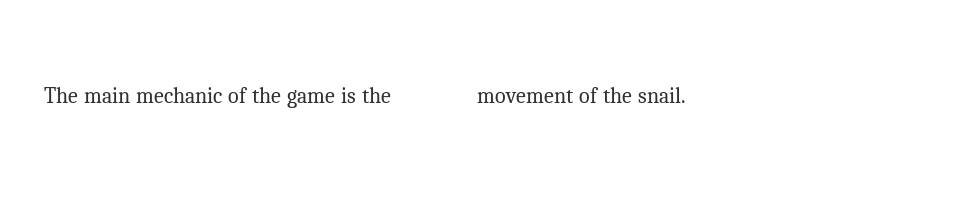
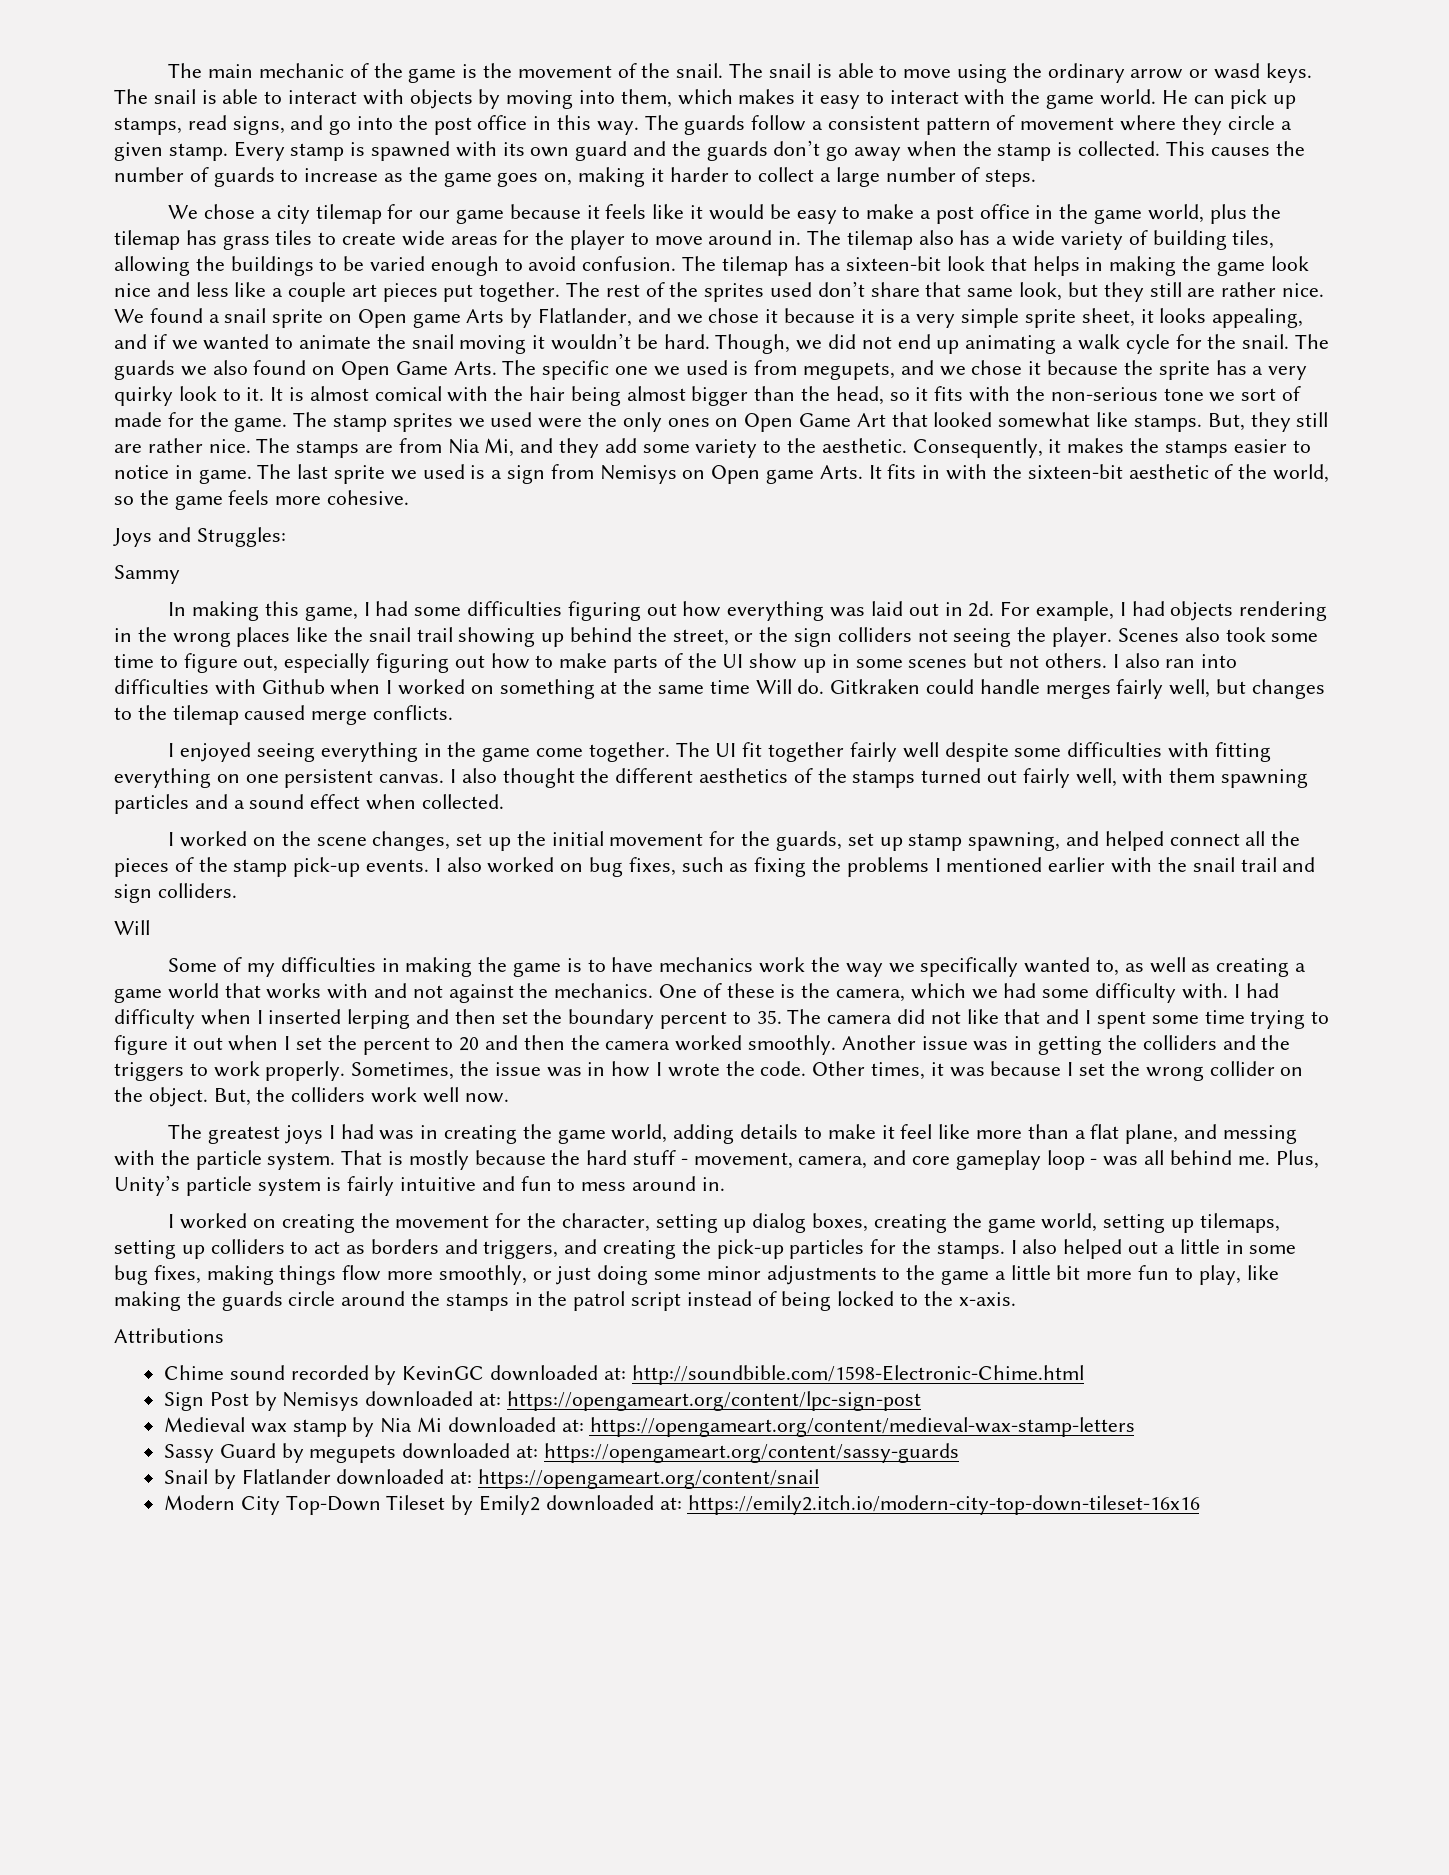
(686, 95) none -> [729,63,1312,83] [114,89,1297,109] [114,115,1292,135] [114,140,1305,161] [114,167,1037,187] [168,204,1282,224] [114,230,1275,250] [114,256,1309,276] [114,281,1324,302] [114,308,1304,328] [114,333,1329,354] [114,360,1308,380] [114,386,1301,406] [114,412,1329,432] [114,438,1311,458] [114,464,1329,484] [114,490,410,510] [113,527,286,547] [114,565,180,584] [168,601,1328,621] [114,627,1319,647] [114,653,1238,673] [114,679,1325,699] [114,705,454,725] [168,742,1271,762] [114,768,1309,788] [114,794,504,814] [168,831,1301,851] [114,857,1316,877] [114,883,237,903] [114,920,150,935] [168,957,1306,977] [114,983,1279,1003] [114,1009,1330,1029] [114,1035,1291,1055] [114,1061,1304,1081] [114,1087,509,1107] [168,1124,1297,1144] [114,1150,1319,1170] [114,1175,725,1196] [168,1213,1280,1233] [114,1239,1297,1259] [114,1265,1279,1285] [114,1291,1016,1311] [114,1328,224,1343] [164,1365,1084,1385] [164,1391,921,1411] [164,1417,1135,1437] [164,1443,959,1463] [164,1469,820,1489] [164,1495,1200,1515] The snail is able to move using the ordinary arrow or wasd keys. The snail is able to interact with objects by moving into them, which makes it easy to interact with the game world. He can pick up stamps, read signs, and go into the post office in this way. The guards follow a consistent pattern of movement where they circle a given stamp. Every stamp is spawned with its own guard and the guards don’t go away when the stamp is collected. This causes the number of guards to increase as the game goes on, making it harder to collect a large number of steps. // We chose a city tilemap for our game because it feels like it would be easy to make a post office in the game world, plus the tilemap has grass tiles to create wide areas for the player to move around in. The tilemap also has a wide variety of building tiles, allowing the buildings to be varied enough to avoid confusion. The tilemap has a sixteen-bit look that helps in making the game look nice and less like a couple art pieces put together. The rest of the sprites used don’t share that same look, but they still are rather nice. We found a snail sprite on Open game Arts by Flatlander, and we chose it because it is a very simple sprite sheet, it looks appealing, and if we wanted to animate the snail moving it wouldn’t be hard. Though, we did not end up animating a walk cycle for the snail. The guards we also found on Open Game Arts. The specific one we used is from megupets, and we chose it because the sprite has a very quirky look to it. It is almost comical with the hair being almost bigger than the head, so it fits with the non-serious tone we sort of made for the game. The stamp sprites we used were the only ones on Open Game Art that looked somewhat like stamps. But, they still are rather nice. The stamps are from Nia Mi, and they add some variety to the aesthetic. Consequently, it makes the stamps easier to notice in game. The last sprite we used is a sign from Nemisys on Open game Arts. It fits in with the sixteen-bit aesthetic of the world, so the game feels more cohesive. // Joys and Struggles: // Sammy // In making this game, I had some difficulties figuring out how everything was laid out in 2d. For example, I had objects rendering in the wrong places like the snail trail showing up behind the street, or the sign colliders not seeing the player. Scenes also took some time to figure out, especially figuring out how to make parts of the UI show up in some scenes but not others. I also ran into difficulties with Github when I worked on something at the same time Will do. Gitkraken could handle merges fairly well, but changes to the tilemap caused merge conflicts. // I enjoyed seeing everything in the game come together. The UI fit together fairly well despite some difficulties with fitting everything on one persistent canvas. I also thought the different aesthetics of the stamps turned out fairly well, with them spawning particles and a sound effect when collected. // I worked on the scene changes, set up the initial movement for the guards, set up stamp spawning, and helped connect all the pieces of the stamp pick-up events. I also worked on bug fixes, such as fixing the problems I mentioned earlier with the snail trail and sign colliders. // Will // Some of my difficulties in making the game is to have mechanics work the way we specifically wanted to, as well as creating a game world that works with and not against the mechanics. One of these is the camera, which we had some difficulty with. I had difficulty when I inserted lerping and then set the boundary percent to 35. The camera did not like that and I spent some time trying to figure it out when I set the percent to 20 and then the camera worked smoothly. Another issue was in getting the colliders and the triggers to work properly. Sometimes, the issue was in how I wrote the code. Other times, it was because I set the wrong collider on the object. But, the colliders work well now. // The greatest joys I had was in creating the game world, adding details to make it feel like more than a flat plane, and messing with the particle system. That is mostly because the hard stuff - movement, camera, and core gameplay loop - was all behind me. Plus, Unity’s particle system is fairly intuitive and fun to mess around in. // I worked on creating the movement for the character, setting up dialog boxes, creating the game world, setting up tilemaps, setting up colliders to act as borders and triggers, and creating the pick-up particles for the stamps. I also helped out a little in some bug fixes, making things flow more smoothly, or just doing some minor adjustments to the game a little bit more fun to play, like making the guards circle around the stamps in the patrol script instead of being locked to the x-axis. // Attributions // Chime sound recorded by KevinGC downloaded at: http://soundbible.com/1598-Electronic-Chime.html // Sign Post by Nemisys downloaded at: https://opengameart.org/content/lpc-sign-post // Medieval wax stamp by Nia Mi downloaded at: https://opengameart.org/content/medieval-wax-stamp-letters // Sassy Guard by megupets downloaded at: https://opengameart.org/content/sassy-guards // Snail by Flatlander downloaded at: https://opengameart.org/content/snail // Modern City Top-Down Tileset by Emily2 downloaded at: https://emily2.itch.io/modern-city-top-down-tileset-16x16

